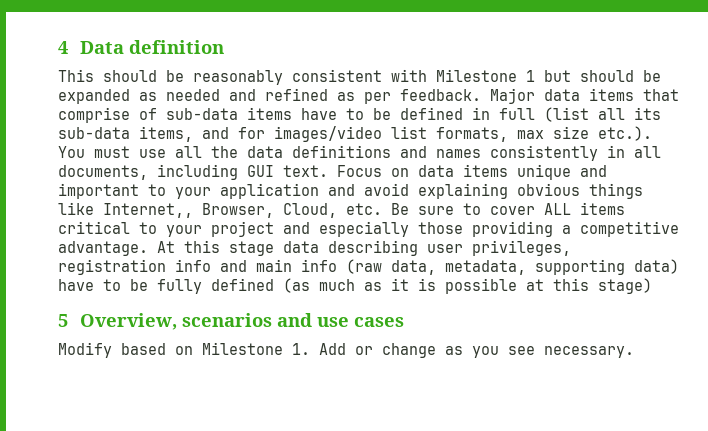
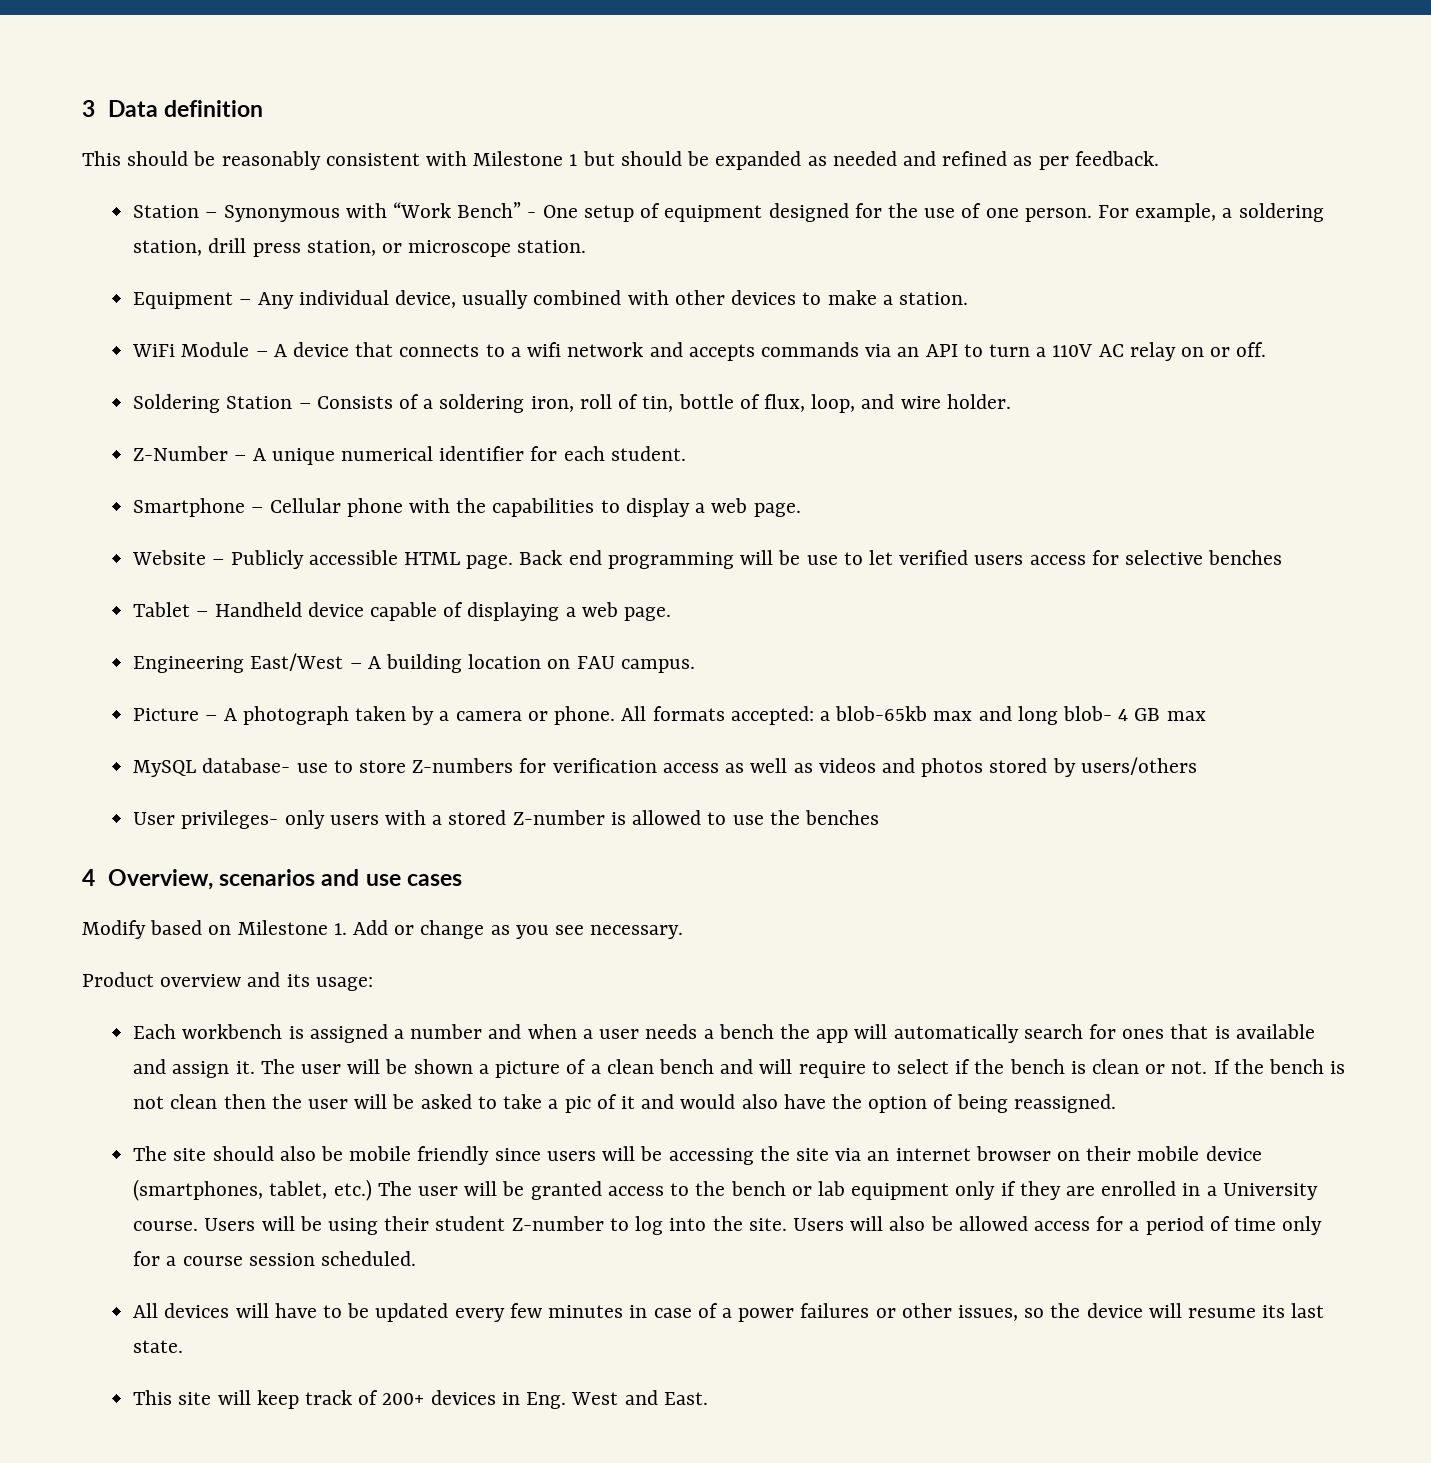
[58,41,68,54] 4 -> [82,100,95,117] 3
[490,88,679,104] [58,107,661,123] [58,126,652,142] [58,145,661,161] [58,164,607,180] [58,183,643,199] [58,202,625,218] [58,221,679,237] [58,240,571,256] [58,259,679,275] [58,278,652,294] [58,314,68,327] Major data items that comprise of sub-data items have to be defined in full (list all its sub-data items, and for images/video list formats, max size etc.). You must use all the data definitions and names consistently in all documents, including GUI text. Focus on data items unique and important to your application and avoid explaining obvious things like Internet,, Browser, Cloud, etc. Be sure to cover ALL items critical to your project and especially those providing a competitive advantage. At this stage data describing user privileges, registration info and main info (raw data, metadata, supporting data) have to be fully defined (as much as it is possible at this stage) // 5 -> [133,202,1324,222] [133,238,587,257] [133,290,968,309] [132,342,1267,361] [133,394,1011,413] [133,446,686,465] [133,498,801,517] [132,550,1283,569] [133,602,672,621] [133,653,695,673] [133,706,1206,725] [133,757,1197,777] [133,810,879,829] [82,869,95,886] // Station – Synonymous with “Work Bench” - One setup of equipment designed for the use of one person. For example, a soldering station, drill press station, or microscope station. // Equipment – Any individual device, usually combined with other devices to make a station. // WiFi Module – A device that connects to a wifi network and accepts commands via an API to turn a 110V AC relay on or off. // Soldering Station – Consists of a soldering iron, roll of tin, bottle of flux, loop, and wire holder. // Z-Number – A unique numerical identifier for each student. // Smartphone – Cellular phone with the capabilities to display a web page. // Website – Publicly accessible HTML page. Back end programming will be use to let verified users access for selective benches // Tablet – Handheld device capable of displaying a web page. // Engineering East/West – A building location on FAU campus. // Picture – A photograph taken by a camera or phone. All formats accepted: a blob-65kb max and long blob- 4 GB max // MySQL database- use to store Z-numbers for verification access as well as videos and photos stored by users/others // User privileges- only users with a stored Z-number is allowed to use the benches // 4
(634, 352) none -> [82,972,373,991] [133,1024,1315,1043] [133,1059,1346,1078] [133,1094,1116,1113] [133,1146,1262,1165] [133,1179,1318,1201] [133,1216,1323,1235] [133,1251,417,1266] [133,1303,1325,1322] [133,1340,184,1353] [133,1390,708,1409] // Product overview and its usage: // Each workbench is assigned a number and when a user needs a bench the app will automatically search for ones that is available and assign it. The user will be shown a picture of a clean bench and will require to select if the bench is clean or not. If the bench is not clean then the user will be asked to take a pic of it and would also have the option of being reassigned. // The site should also be mobile friendly since users will be accessing the site via an internet browser on their mobile device (smartphones, tablet, etc.) The user will be granted access to the bench or lab equipment only if they are enrolled in a University course. Users will be using their student Z-number to log into the site. Users will also be allowed access for a period of time only for a course session scheduled. // All devices will have to be updated every few minutes in case of a power failures or other issues, so the device will resume its last state. // This site will keep track of 200+ devices in Eng. West and East.

